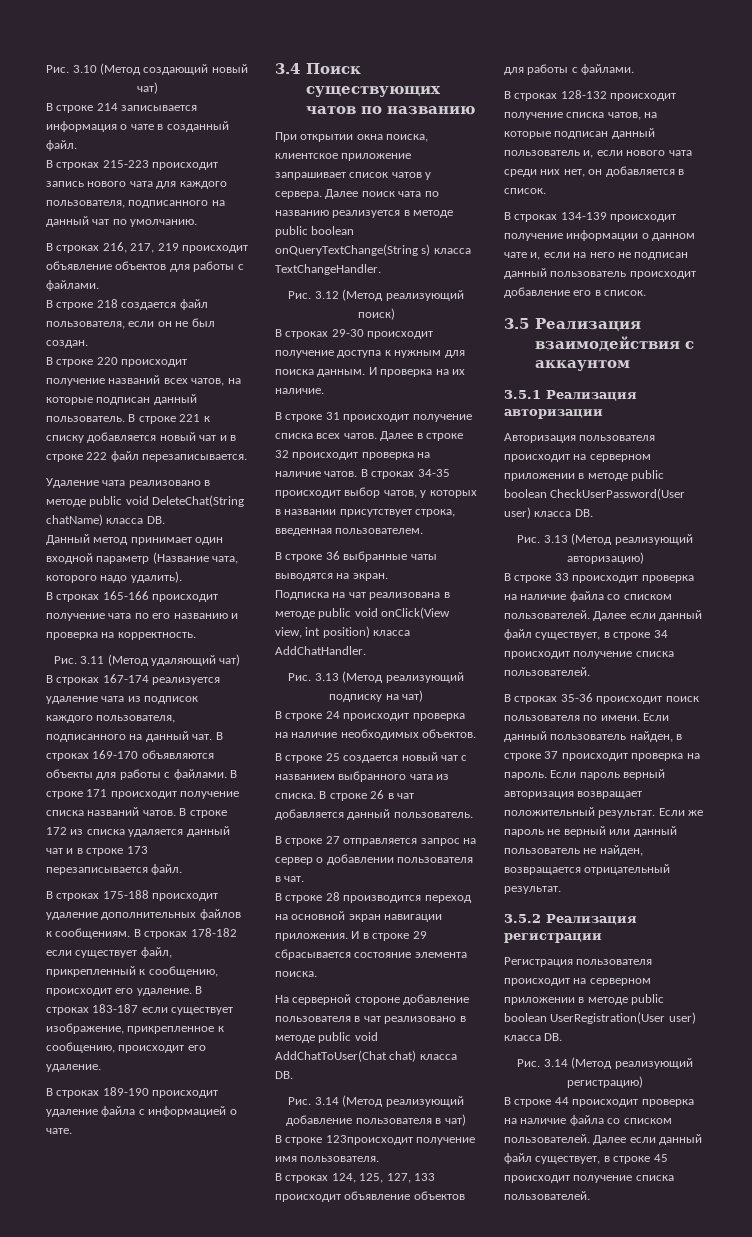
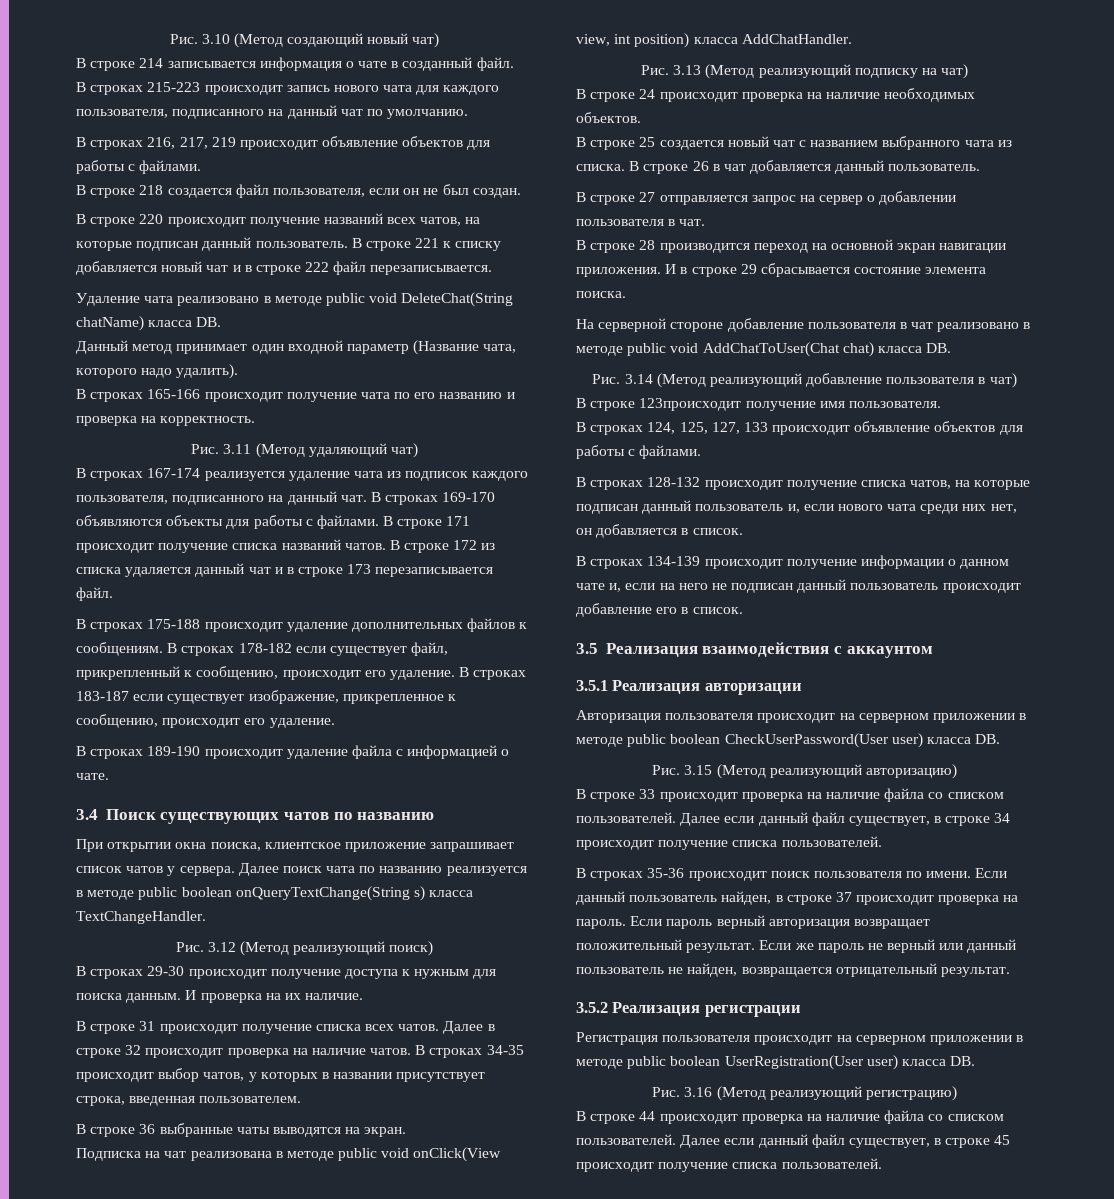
[543,535,568,543] 3.13 -> [684,765,713,775] 3.15
[543,1059,568,1067] 3.14 -> [684,1087,713,1097] 3.16

